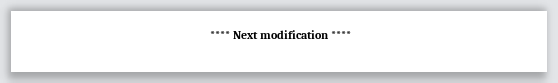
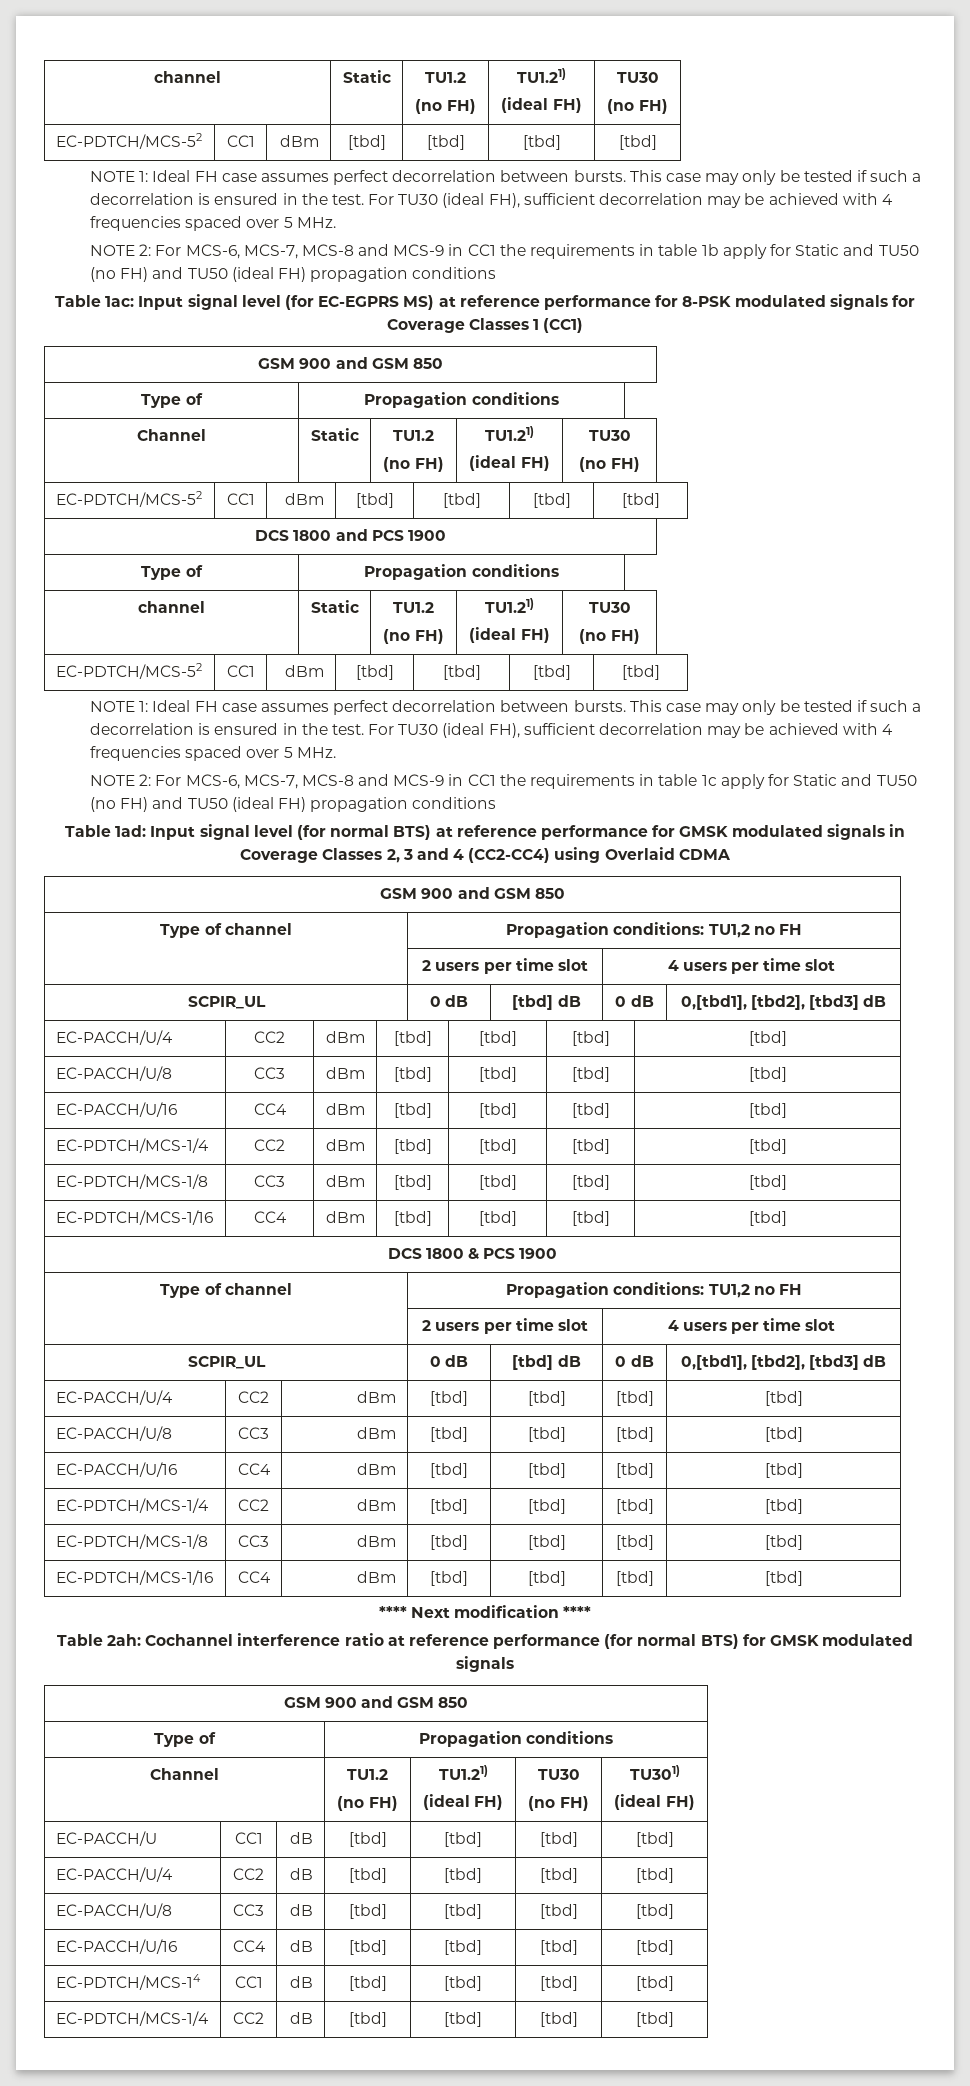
[209,30,352,39] **** Next modification **** -> [154,71,221,83] [342,70,391,83] [425,72,466,83] [415,99,476,114] [517,68,566,83] [501,97,582,113] [616,72,659,83] [607,99,668,114] [55,133,202,149] [226,135,255,147] [280,135,320,147] [347,135,386,150] [426,135,465,150] [522,135,561,150] [618,135,657,150] [90,170,922,185] [90,193,893,208] [90,216,336,231] [90,244,919,259] [90,267,497,282] [55,294,915,310] [386,318,584,333] [258,357,443,369] [141,393,203,408] [364,392,559,408] [137,429,206,441] [310,428,359,441] [393,430,434,441] [383,457,444,472] [485,426,534,441] [469,455,550,471] [588,430,631,441] [579,457,640,472] [55,491,202,507] [226,493,255,505] [285,493,325,505] [355,493,394,508] [442,493,481,508] [532,493,571,508] [621,493,660,508] [255,529,446,541] [141,565,203,580] [364,564,559,580] [138,601,205,613] [310,600,359,613] [393,602,434,613] [383,629,444,644] [485,598,534,613] [469,627,550,643] [588,602,631,613] [579,629,640,644] [55,663,202,679] [226,665,255,677] [285,665,325,677] [355,665,394,680] [442,665,481,680] [532,665,571,680] [621,665,660,680] [90,700,922,715] [90,723,893,738] [90,746,336,761] [90,774,917,789] [90,797,497,812] [65,824,905,840] [240,847,731,863] [380,887,565,899] [160,923,292,938] [506,922,802,938] [422,958,588,974] [667,958,836,974] [187,996,266,1009] [429,995,469,1007] [512,995,581,1010] [615,995,654,1007] [680,995,887,1010] [55,1030,173,1045] [254,1031,285,1043] [326,1031,366,1043] [393,1031,432,1046] [478,1031,517,1046] [571,1031,610,1046] [748,1031,787,1046] [55,1066,172,1081] [254,1067,285,1079] [326,1067,366,1079] [393,1067,432,1082] [478,1067,517,1082] [571,1067,610,1082] [748,1067,787,1082] [55,1102,177,1117] [253,1103,287,1115] [326,1103,366,1115] [393,1103,432,1118] [478,1103,517,1118] [571,1103,610,1118] [748,1103,787,1118] [55,1138,209,1153] [254,1139,285,1151] [326,1139,366,1151] [393,1139,432,1154] [478,1139,517,1154] [571,1139,610,1154] [748,1139,787,1154] [55,1174,208,1189] [254,1175,285,1187] [326,1175,366,1187] [393,1175,432,1190] [478,1175,517,1190] [571,1175,610,1190] [748,1175,787,1190] [55,1210,213,1225] [253,1211,287,1223] [326,1211,366,1223] [393,1211,432,1226] [478,1211,517,1226] [571,1211,610,1226] [748,1211,787,1226] [387,1248,558,1259] [160,1283,292,1298] [506,1282,802,1298] [422,1318,588,1334] [667,1318,836,1334] [187,1356,266,1369] [429,1355,469,1367] [512,1355,581,1370] [615,1355,654,1367] [680,1355,887,1370] [55,1390,173,1405] [238,1391,269,1403] [357,1391,397,1403] [430,1391,468,1406] [527,1391,566,1406] [615,1391,654,1406] [764,1391,803,1406] [55,1426,172,1441] [238,1427,269,1439] [357,1427,397,1439] [430,1427,468,1442] [527,1427,566,1442] [615,1427,654,1442] [764,1427,803,1442] [55,1462,177,1477] [237,1463,271,1475] [357,1463,397,1475] [430,1463,468,1478] [527,1463,566,1478] [615,1463,654,1478] [764,1463,803,1478] [55,1498,209,1513] [238,1499,269,1511] [357,1499,397,1511] [430,1499,468,1514] [527,1499,566,1514] [615,1499,654,1514] [764,1499,803,1514] [55,1534,208,1549] [238,1535,269,1547] [357,1535,397,1547] [430,1535,468,1550] [527,1535,566,1550] [615,1535,654,1550] [764,1535,803,1550] [55,1570,213,1585] [237,1571,271,1583] [357,1571,397,1583] [430,1571,468,1586] [527,1571,566,1586] [615,1571,654,1586] [764,1571,803,1586] [378,1605,592,1618] [56,1633,914,1649] [456,1656,514,1672] [283,1696,469,1708] [154,1732,216,1747] [418,1731,614,1747] [150,1768,219,1780] [347,1769,388,1780] [337,1796,398,1811] [438,1765,488,1780] [422,1794,504,1810] [537,1769,580,1780] [528,1796,589,1811] [629,1765,680,1780] [614,1794,695,1810] [55,1831,157,1846] [234,1832,263,1844] [290,1832,314,1844] [348,1832,387,1847] [444,1832,482,1847] [539,1832,578,1847] [635,1832,674,1847] [55,1867,173,1882] [233,1868,264,1880] [290,1868,314,1880] [348,1868,387,1883] [444,1868,482,1883] [539,1868,578,1883] [635,1868,674,1883] [55,1903,172,1918] [233,1904,264,1916] [290,1904,314,1916] [348,1904,387,1919] [444,1904,482,1919] [539,1904,578,1919] [635,1904,674,1919] [55,1939,177,1954] [232,1940,266,1952] [290,1940,314,1952] [348,1940,387,1955] [444,1940,482,1955] [539,1940,578,1955] [635,1940,674,1955] [55,1974,201,1990] [234,1976,263,1988] [290,1976,314,1988] [348,1976,387,1991] [444,1976,482,1991] [539,1976,578,1991] [635,1976,674,1991] [55,2011,209,2026] [233,2012,264,2024] [290,2012,314,2024] [348,2012,387,2027] [444,2012,482,2027] [539,2012,578,2027] [635,2012,674,2027] channel | Static | TU1.2 // (no FH) | TU1.21) // (ideal FH) | TU30 // (no FH) // EC-PDTCH/MCS-52 | CC1 | dBm | [tbd] | [tbd] | [tbd] | [tbd] // NOTE 1: Ideal FH case assumes perfect decorrelation between bursts. This case may only be tested if such a decorrelation is ensured in the test. For TU30 (ideal FH), sufficient decorrelation may be achieved with 4 frequencies spaced over 5 MHz. // NOTE 2: For MCS-6, MCS-7, MCS-8 and MCS-9 in CC1 the requirements in table 1b apply for Static and TU50 (no FH) and TU50 (ideal FH) propagation conditions // Table 1ac: Input signal level (for EC-EGPRS MS) at reference performance for 8-PSK modulated signals for Coverage Classes 1 (CC1) // GSM 900 and GSM 850 // Type of | Propagation conditions // Channel | Static | TU1.2 // (no FH) | TU1.21) // (ideal FH) | TU30 // (no FH) // EC-PDTCH/MCS-52 | CC1 | dBm | [tbd] | [tbd] | [tbd] | [tbd] // DCS 1800 and PCS 1900 // Type of | Propagation conditions // channel | Static | TU1.2 // (no FH) | TU1.21) // (ideal FH) | TU30 // (no FH) // EC-PDTCH/MCS-52 | CC1 | dBm | [tbd] | [tbd] | [tbd] | [tbd] // NOTE 1: Ideal FH case assumes perfect decorrelation between bursts. This case may only be tested if such a decorrelation is ensured in the test. For TU30 (ideal FH), sufficient decorrelation may be achieved with 4 frequencies spaced over 5 MHz. // NOTE 2: For MCS-6, MCS-7, MCS-8 and MCS-9 in CC1 the requirements in table 1c apply for Static and TU50 (no FH) and TU50 (ideal FH) propagation conditions // Table 1ad: Input signal level (for normal BTS) at reference performance for GMSK modulated signals in Coverage Classes 2, 3 and 4 (CC2-CC4) using Overlaid CDMA // GSM 900 and GSM 850 // Type of channel | Propagation conditions: TU1,2 no FH // | 2 users per time slot | 4 users per time slot // SCPIR_UL | 0 dB | [tbd] dB | 0 dB | 0,[tbd1], [tbd2], [tbd3] dB // EC-PACCH/U/4 | CC2 | dBm | [tbd] | [tbd] | [tbd] | [tbd] // EC-PACCH/U/8 | CC3 | dBm | [tbd] | [tbd] | [tbd] | [tbd] // EC-PACCH/U/16 | CC4 | dBm | [tbd] | [tbd] | [tbd] | [tbd] // EC-PDTCH/MCS-1/4 | CC2 | dBm | [tbd] | [tbd] | [tbd] | [tbd] // EC-PDTCH/MCS-1/8 | CC3 | dBm | [tbd] | [tbd] | [tbd] | [tbd] // EC-PDTCH/MCS-1/16 | CC4 | dBm | [tbd] | [tbd] | [tbd] | [tbd] // DCS 1800 & PCS 1900 // Type of channel | Propagation conditions: TU1,2 no FH // | 2 users per time slot | 4 users per time slot // SCPIR_UL | 0 dB | [tbd] dB | 0 dB | 0,[tbd1], [tbd2], [tbd3] dB // EC-PACCH/U/4 | CC2 | dBm | [tbd] | [tbd] | [tbd] | [tbd] // EC-PACCH/U/8 | CC3 | dBm | [tbd] | [tbd] | [tbd] | [tbd] // EC-PACCH/U/16 | CC4 | dBm | [tbd] | [tbd] | [tbd] | [tbd] // EC-PDTCH/MCS-1/4 | CC2 | dBm | [tbd] | [tbd] | [tbd] | [tbd] // EC-PDTCH/MCS-1/8 | CC3 | dBm | [tbd] | [tbd] | [tbd] | [tbd] // EC-PDTCH/MCS-1/16 | CC4 | dBm | [tbd] | [tbd] | [tbd] | [tbd] // **** Next modification **** // Table 2ah: Cochannel interference ratio at reference performance (for normal BTS) for GMSK modulated signals // GSM 900 and GSM 850 // Type of | Propagation conditions // Channel | TU1.2 // (no FH) | TU1.21) // (ideal FH) | TU30 // (no FH) | TU301) // (ideal FH) // EC-PACCH/U | CC1 | dB | [tbd] | [tbd] | [tbd] | [tbd] // EC-PACCH/U/4 | CC2 | dB | [tbd] | [tbd] | [tbd] | [tbd] // EC-PACCH/U/8 | CC3 | dB | [tbd] | [tbd] | [tbd] | [tbd] // EC-PACCH/U/16 | CC4 | dB | [tbd] | [tbd] | [tbd] | [tbd] // EC-PDTCH/MCS-14 | CC1 | dB | [tbd] | [tbd] | [tbd] | [tbd] // EC-PDTCH/MCS-1/4 | CC2 | dB | [tbd] | [tbd] | [tbd] | [tbd]

